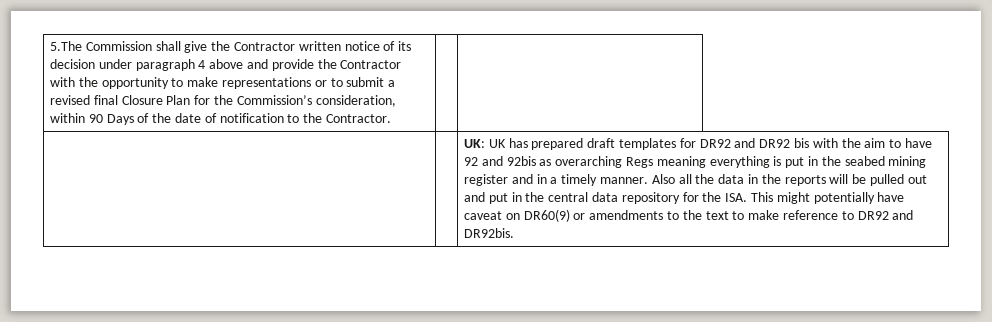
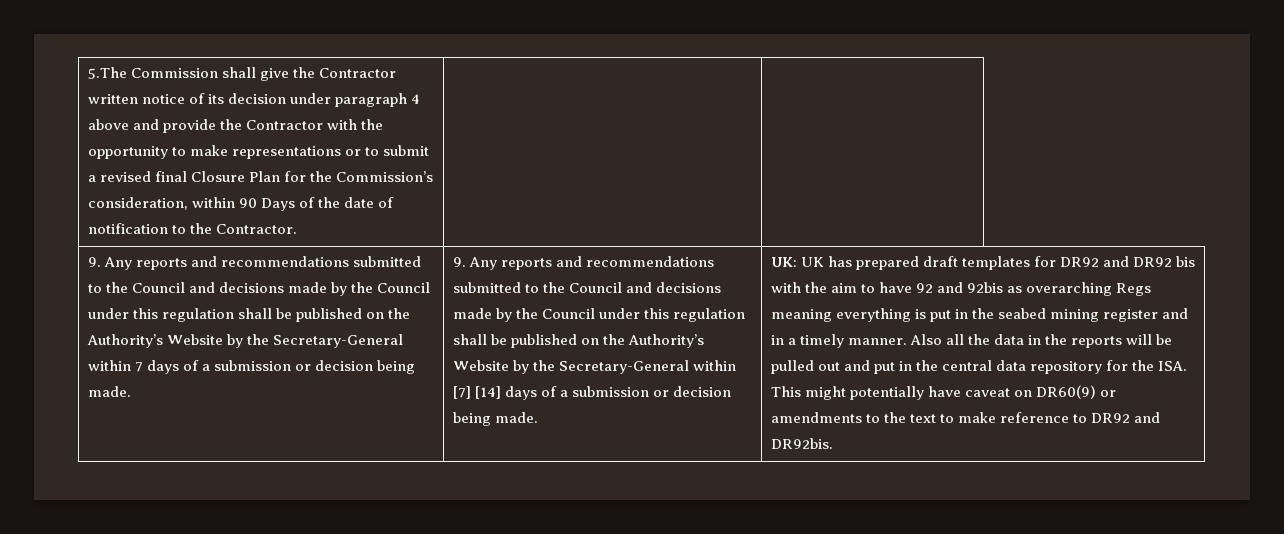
(391, 118) | -> [87,256,421,270] [87,282,431,296] [87,308,410,322] [86,334,403,348] [87,360,416,374] [87,386,131,397] [452,256,714,270] [452,282,721,293] [452,308,745,322] [452,334,704,348] [452,360,736,374] [452,386,731,400] [452,412,538,426] 9. Any reports and recommendations submitted to the Council and decisions made by the Council under this regulation shall be published on the Authority’s Website by the Secretary-General within 7 days of a submission or decision being made. | 9. Any reports and recommendations submitted to the Council and decisions made by the Council under this regulation shall be published on the Authority’s Website by the Secretary-General within [7] [14] days of a submission or decision being made.

